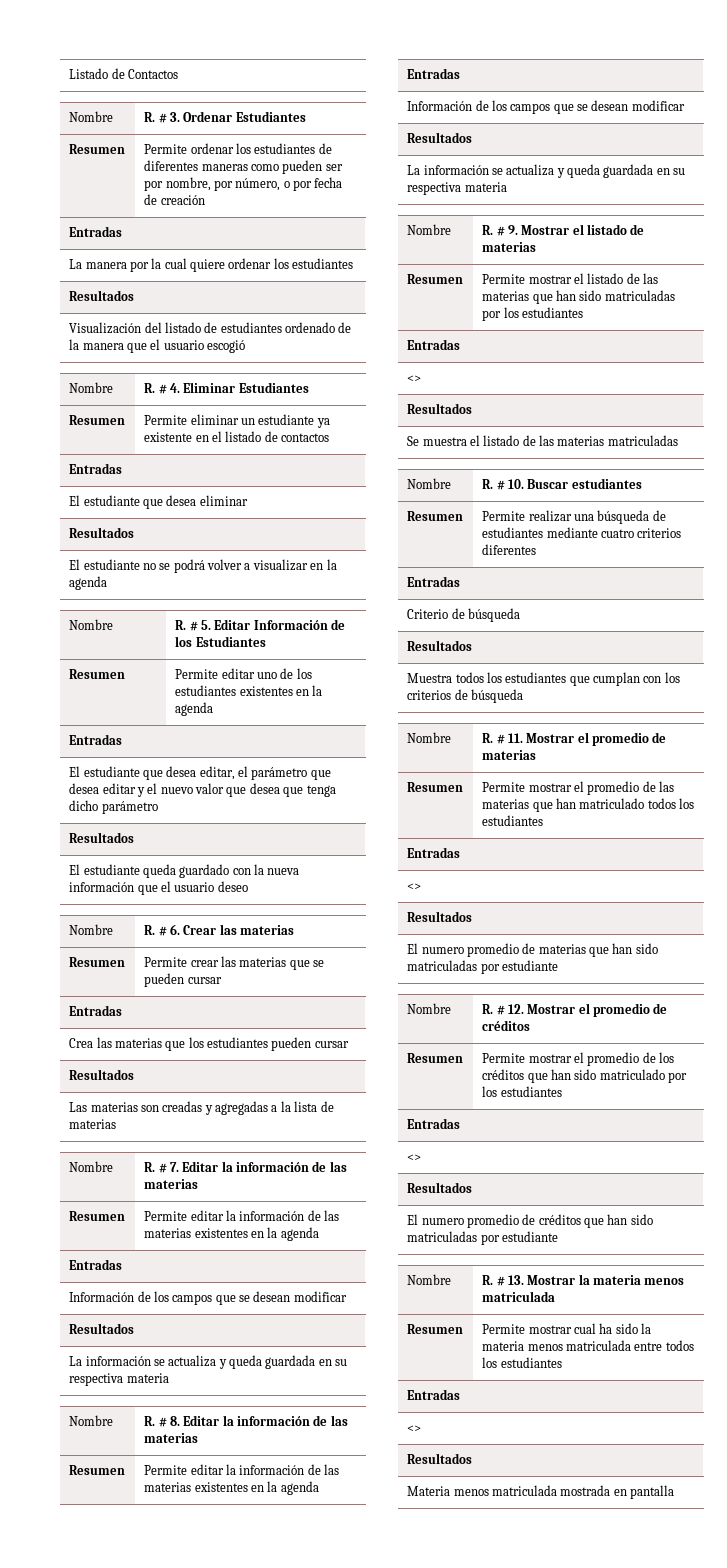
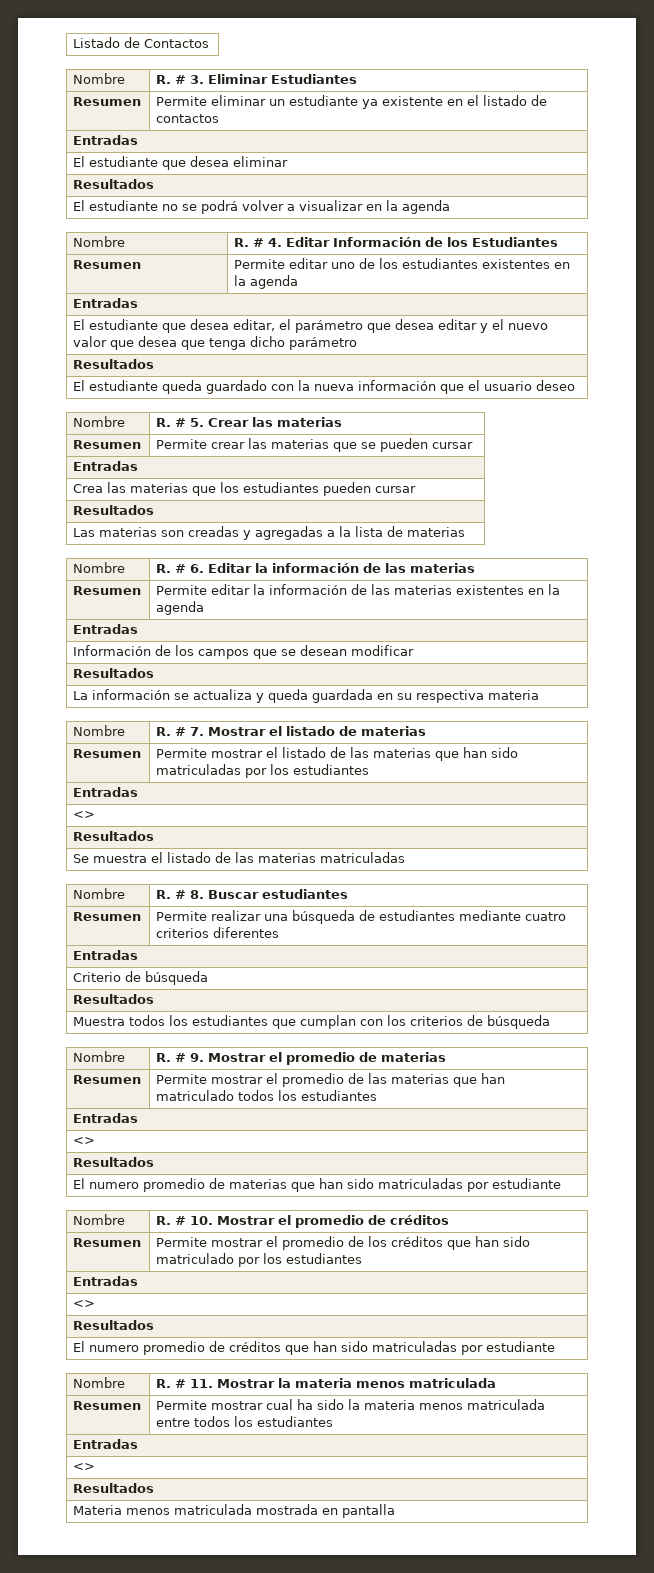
[183,111,306,122] [69,144,126,154] [144,143,332,154] [144,160,343,174] [144,177,343,191] [144,194,205,205] [69,226,123,237] [69,258,354,272] [69,290,135,301] [69,322,352,334] [69,339,246,353] [69,382,114,393] [144,383,180,394] Ordenar Estudiantes // Resumen | Permite ordenar los estudiantes de diferentes maneras como pueden ser por nombre, por número, o por fecha de creación // Entradas // La manera por la cual quiere ordenar los estudiantes // Resultados // Visualización del listado de estudiantes ordenado de la manera que el usuario escogió // Nombre | R. # 4. -> (205, 79) none
[200,620,211,630] 5. -> [268,238,283,247] 4.
[169,924,180,935] 6. -> [190,418,205,427] 5.
[169,1162,179,1172] 7. -> [190,564,205,573] 6.
[169,1415,348,1426] [144,1433,199,1443] [69,1465,126,1475] [144,1464,340,1475] [144,1481,319,1495] [407,68,461,79] [407,100,685,114] [407,132,473,143] [407,164,686,178] [407,182,507,195] [407,224,452,235] [482,225,518,236] 8. Editar la información de las materias // Resumen | Permite editar la información de las materias existentes en la agenda // Entradas // Información de los campos que se desean modificar // Resultados // La información se actualiza y queda guardada en su respectiva materia // Nombre | R. # 9. -> [190,727,205,736] 7.
[507,479,524,489] 10. -> [190,890,205,899] 8.
[507,733,523,743] 11. -> [190,1053,205,1062] 9.
[507,1004,524,1014] 12. -> [190,1216,214,1225] 10.
[507,1275,524,1285] 13. -> [190,1379,214,1388] 11.

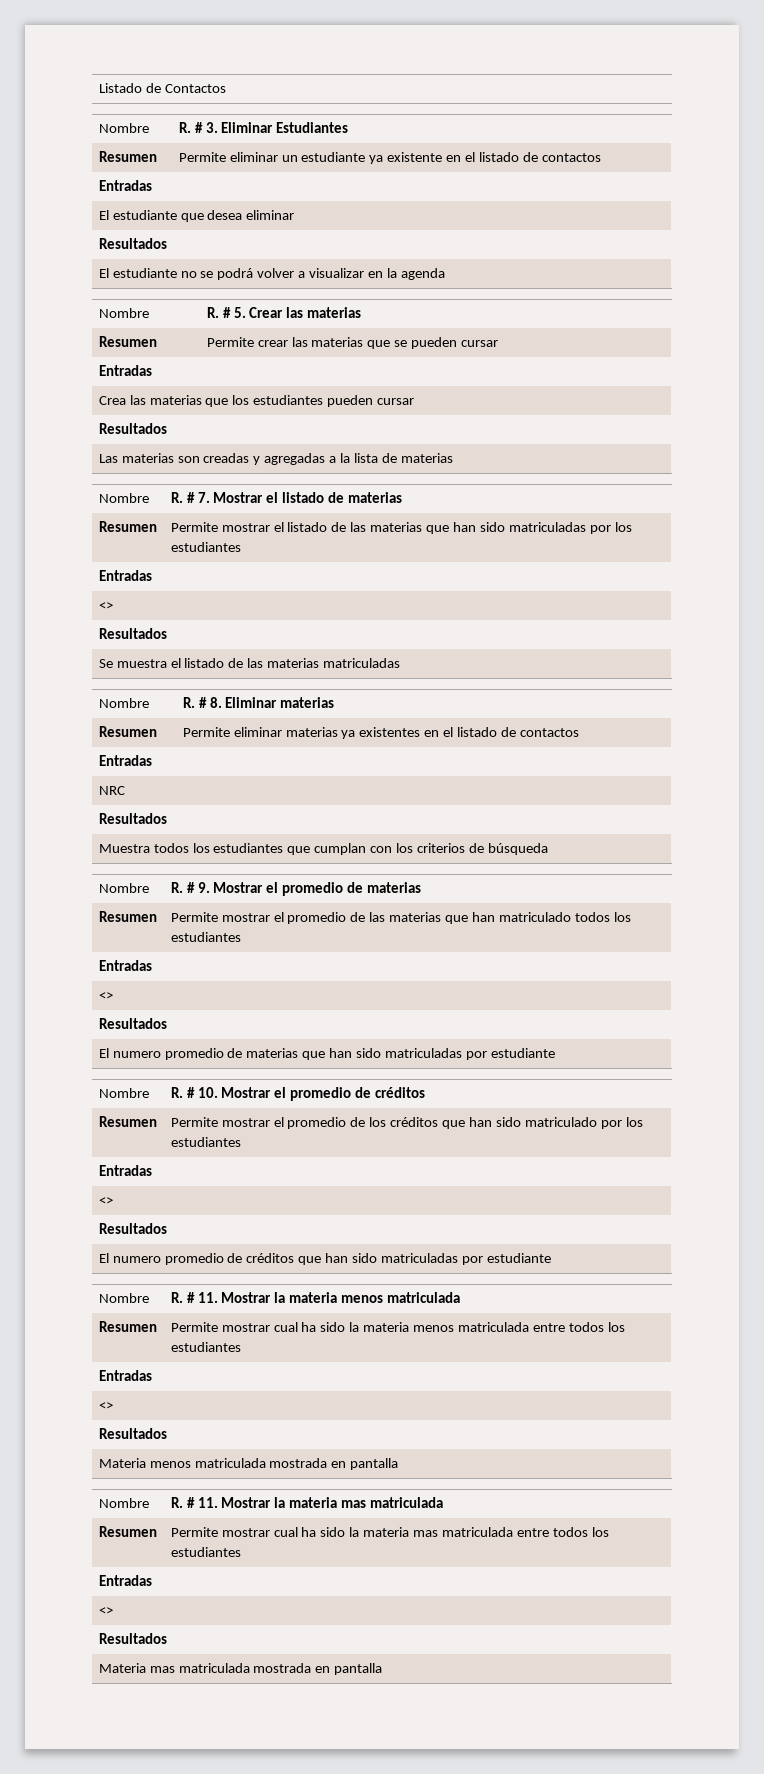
[73,236,126,247] [234,237,559,247] [73,260,142,269] [234,258,571,269] [234,275,299,289] [73,298,139,308] [73,319,549,333] [73,336,358,350] [73,359,155,369] [73,380,576,394] // Nombre | R. # 4. Editar Información de los Estudiantes // Resumen | Permite editar uno de los estudiantes existentes en la agenda // Entradas // El estudiante que desea editar, el parámetro que desea editar y el nuevo valor que desea que tenga dicho parámetro // Resultados // El estudiante queda guardado con la nueva información que el usuario deseo -> (445, 274) none
[73,562,126,573] [156,563,476,573] [73,586,142,595] [156,584,561,595] [156,601,205,615] [73,624,139,634] [73,645,415,659] [73,668,155,678] [73,689,540,703] // Nombre | R. # 6. Editar la información de las materias // Resumen | Permite editar la información de las materias existentes en la agenda // Entradas // Información de los campos que se desean modificar // Resultados // La información se actualiza y queda guardada en su respectiva materia -> (453, 458) none
[208,889,349,899] [73,912,142,921] [156,910,567,924] [156,927,280,938] [73,950,139,960] [73,971,209,985] Buscar estudiantes // Resumen | Permite realizar una búsqueda de estudiantes mediante cuatro criterios diferentes // Entradas // Criterio de búsqueda -> [225,697,335,708] [98,726,157,737] [182,727,579,739] [98,755,152,766] [98,786,125,795] Eliminar materias // Resumen | Permite eliminar materias ya existentes en el listado de contactos // Entradas // NRC
(396, 1511) none -> [98,1498,149,1508] [170,1497,444,1508] [98,1526,157,1537] [170,1527,609,1537] [170,1547,241,1557] [98,1575,152,1586] [98,1607,113,1615] [98,1633,167,1644] [98,1663,383,1675] // Nombre | R. # 11. Mostrar la materia mas matriculada // Resumen | Permite mostrar cual ha sido la materia mas matriculada entre todos los estudiantes // Entradas // <> // Resultados // Materia mas matriculada mostrada en pantalla

